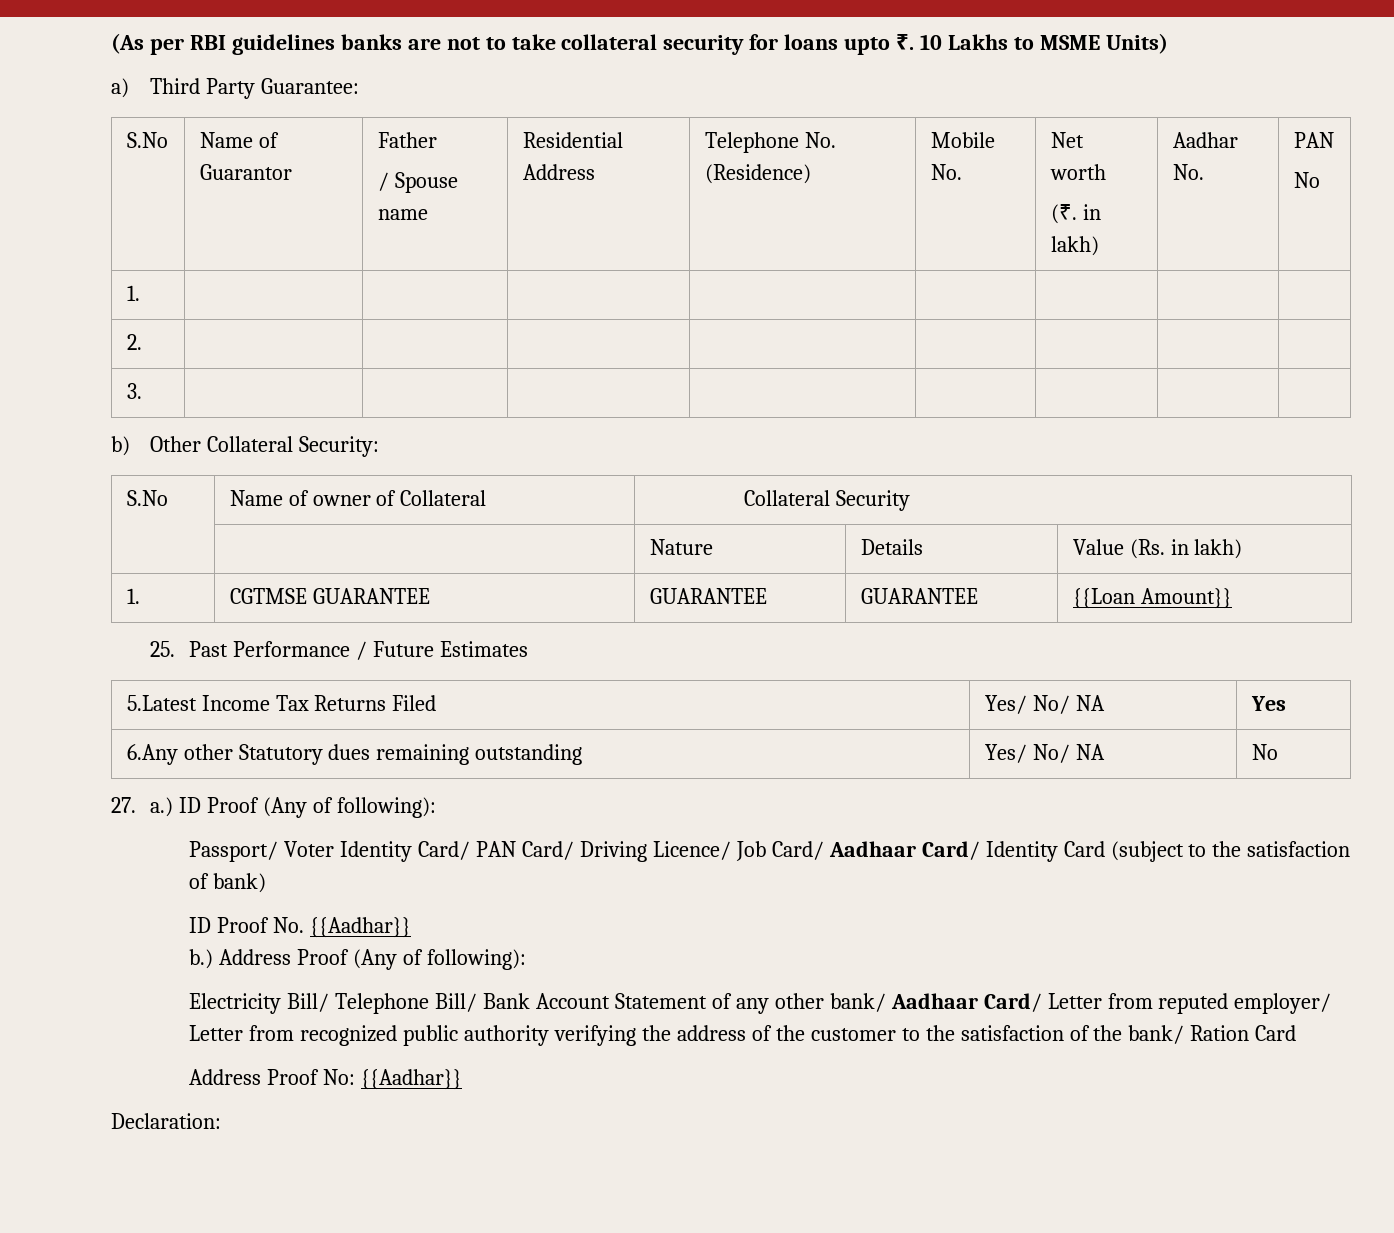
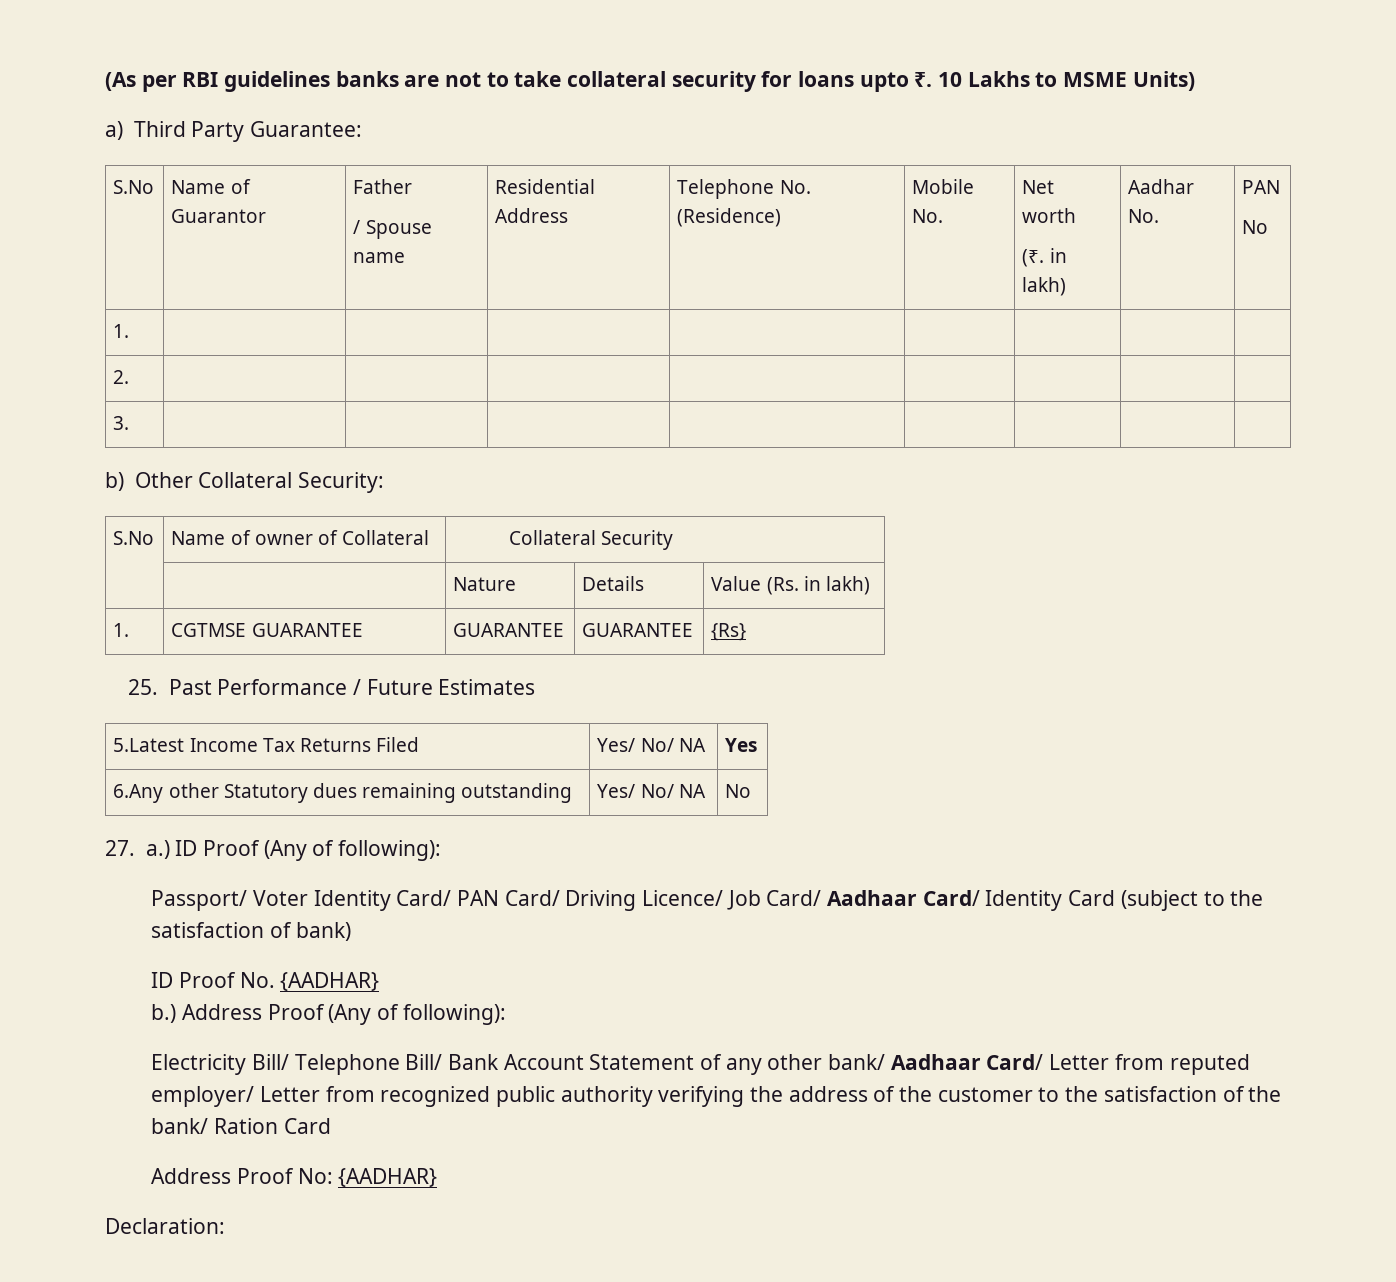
[1072,588,1232,609] {{Loan Amount}} -> [711,623,747,641] {Rs}
[310,917,412,938] {{Aadhar}} -> [280,972,380,991] {AADHAR}
[361,1069,463,1090] {{Aadhar}} -> [338,1168,438,1187] {AADHAR}

